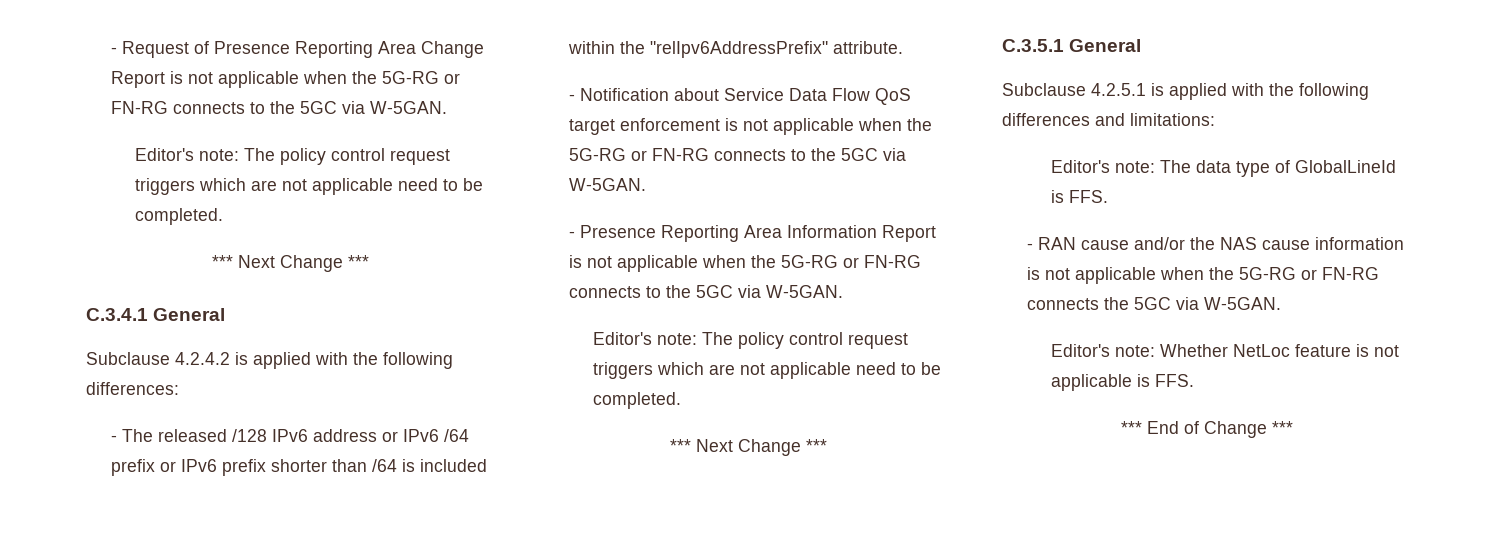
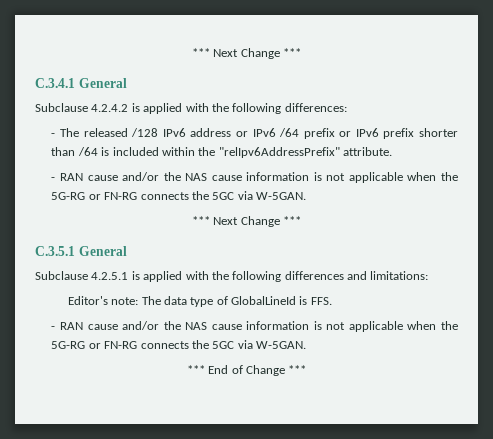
[110,41,484,58] [110,71,460,88] [110,101,447,114] [135,148,451,165] [135,178,484,195] [135,208,224,225] - Request of Presence Reporting Area Change Report is not applicable when the 5G-RG or FN-RG connects to the 5GC via W-5GAN. // Editor's note: The policy control request triggers which are not applicable need to be completed. // -> (191, 52) none
[579,88,911,105] [568,118,932,135] [568,148,906,161] [568,178,646,191] [568,225,936,242] [568,255,921,272] [568,285,843,298] [593,332,909,349] [593,362,942,379] [593,392,682,409] Notification about Service Data Flow QoS target enforcement is not applicable when the 5G-RG or FN-RG connects to the 5GC via W-5GAN. // - Presence Reporting Area Information Report is not applicable when the 5G-RG or FN-RG connects to the 5GC via W-5GAN. // Editor's note: The policy control request triggers which are not applicable need to be completed. -> [59,172,458,183] [51,191,307,200] RAN cause and/or the NAS cause information is not applicable when the 5G-RG or FN-RG connects the 5GC via W-5GAN.
[1051,344,1400,357] [1051,374,1195,391] // Editor's note: Whether NetLoc feature is not applicable is FFS. -> (307, 345) none

